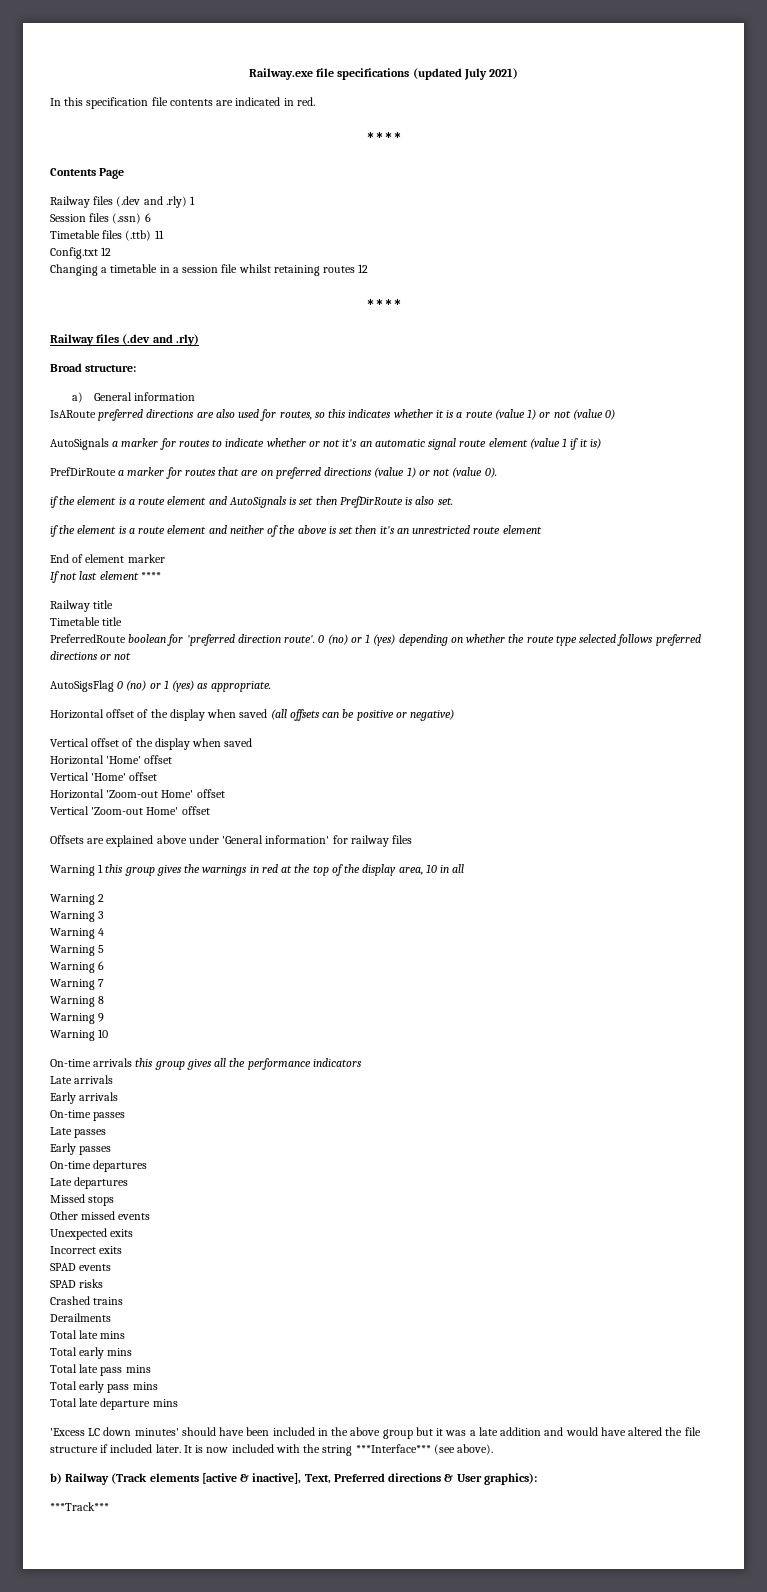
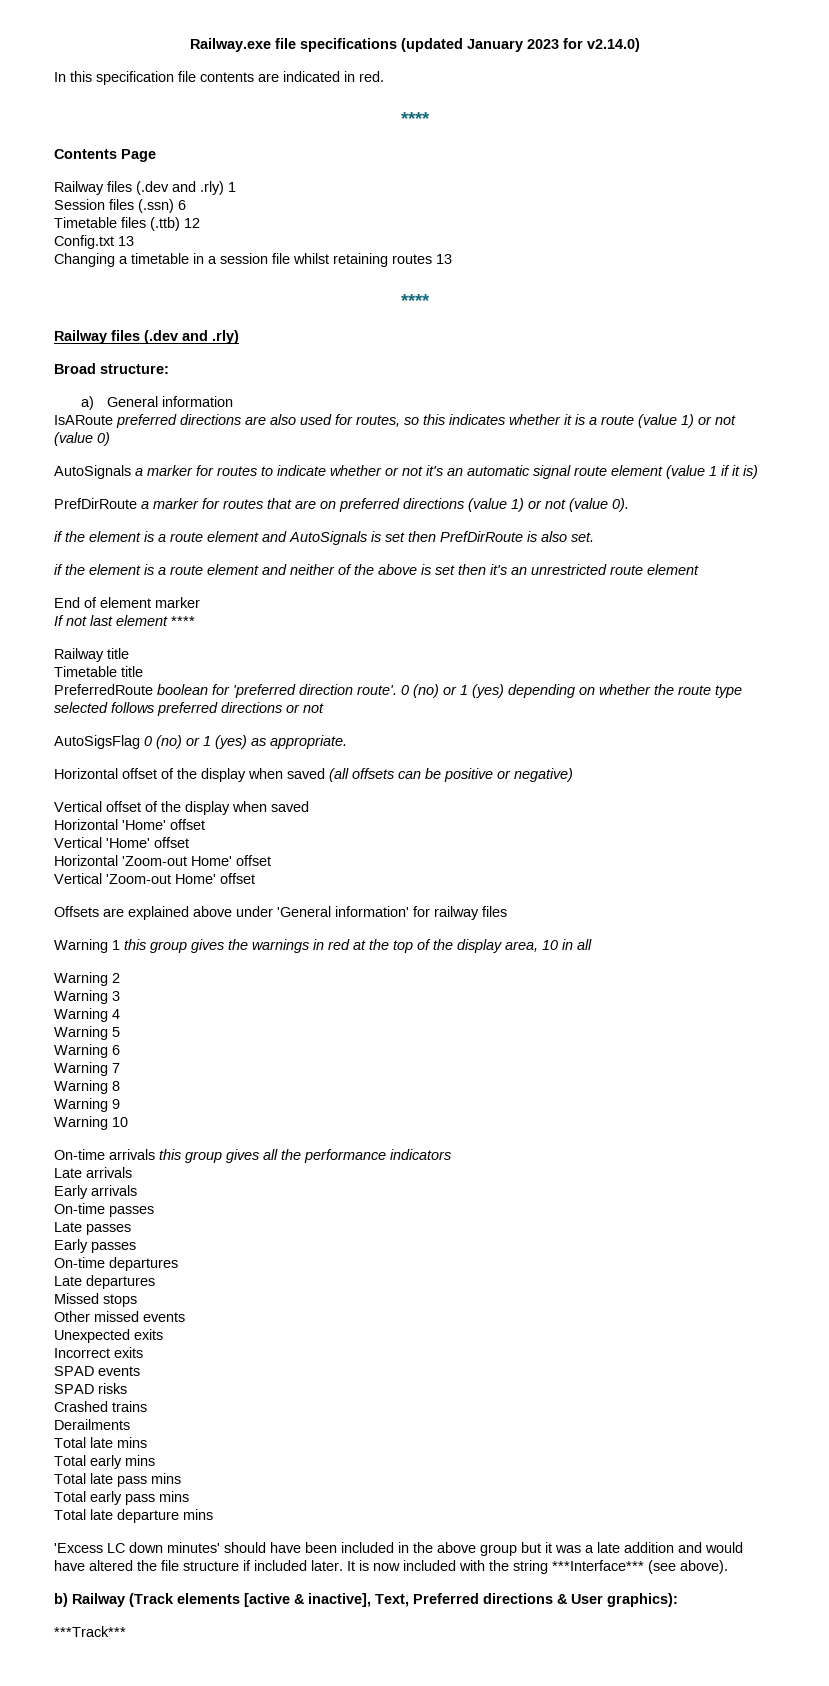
[463,68,519,80] July 2021) -> [466,38,640,52] January 2023 for v2.14.0)
[154,230,164,239] 11 -> [184,218,200,228] 12
[101,247,112,256] 12 -> [118,236,134,246] 13
[358,264,369,273] 12 -> [436,254,452,264] 13

